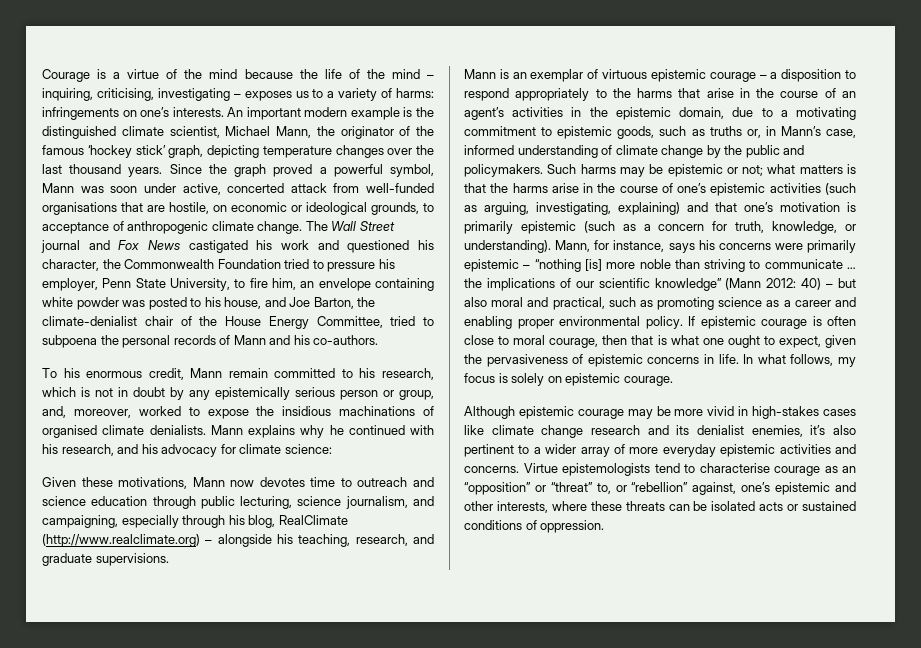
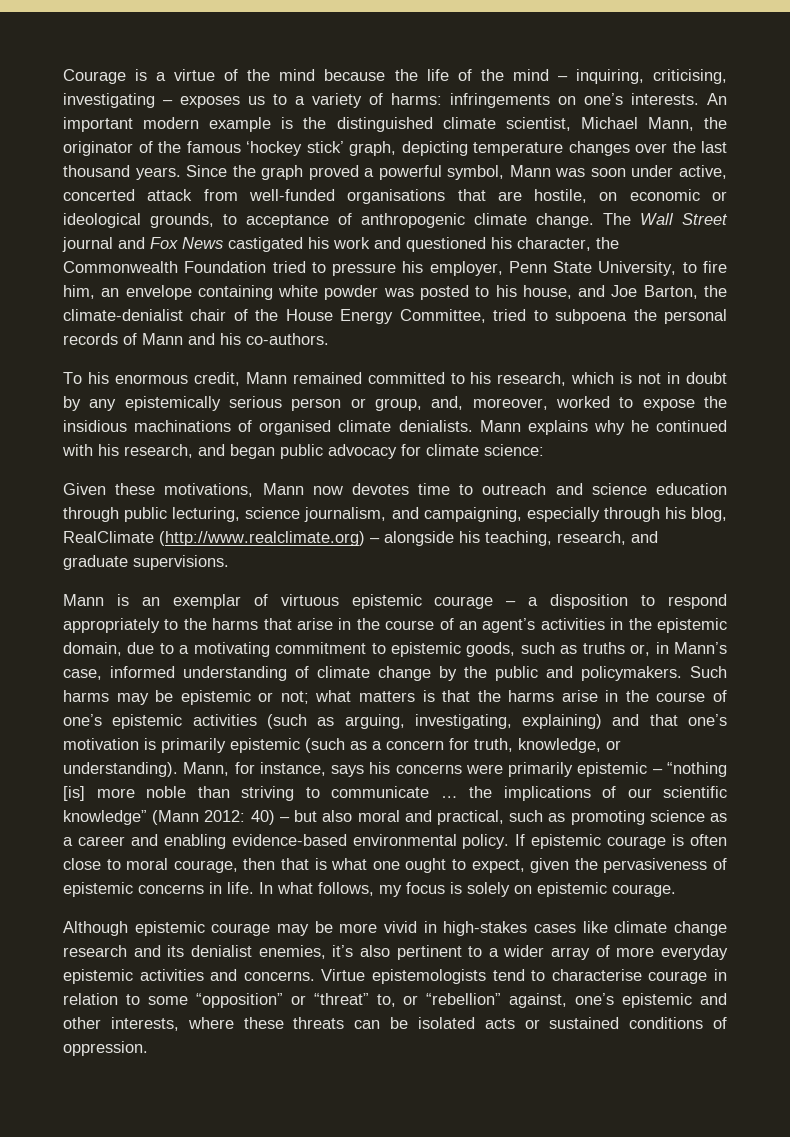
[228,368,268,378] remain -> [292,372,362,384] remained
[141,444,158,454] his -> [230,444,323,459] began public
[517,319,554,329] proper -> [231,834,347,846] evidence-based
[824,466,856,473] as an -> [714,969,728,981] [63,993,188,1005] in relation to some

